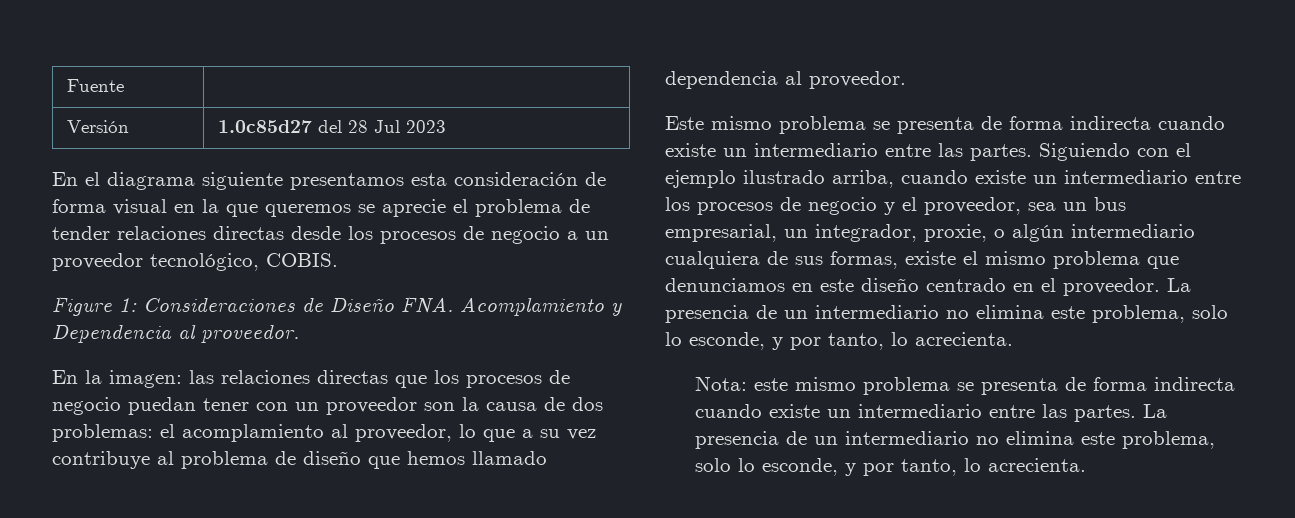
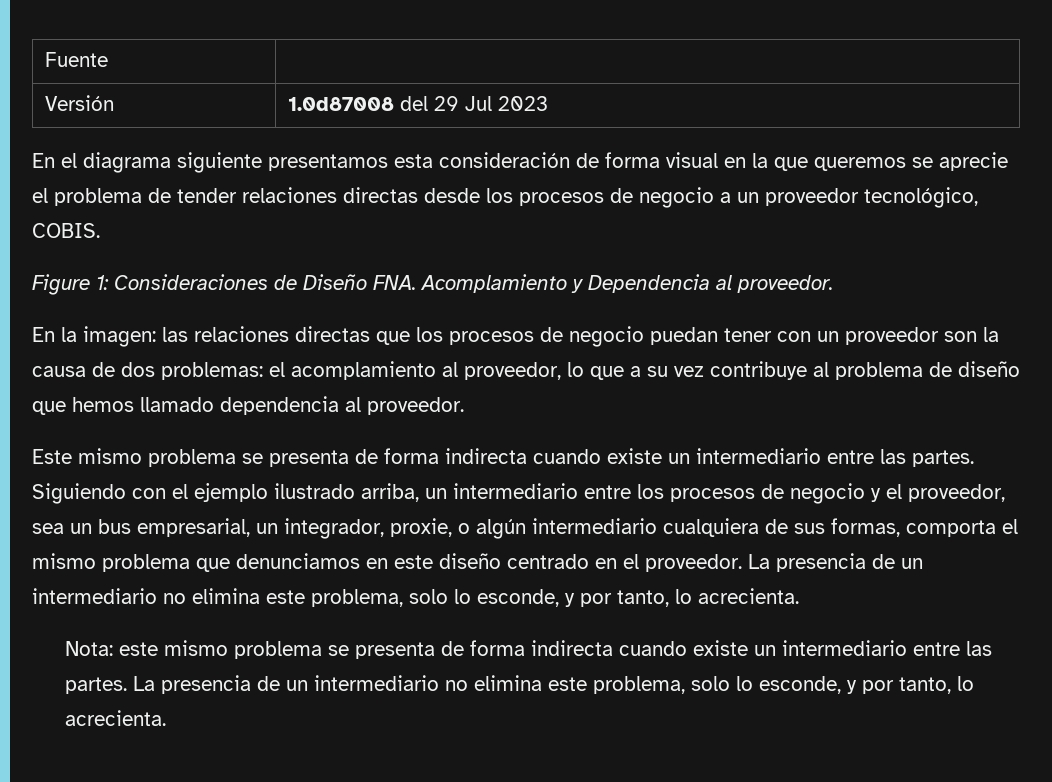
[218,120,369,133] 1.0c85d27 del 28 -> [287,96,459,111] 1.0d87008 del 29
[901,170,1026,184] cuando existe -> (419, 492) none
[905,251,956,265] existe -> [906,520,996,537] comporta

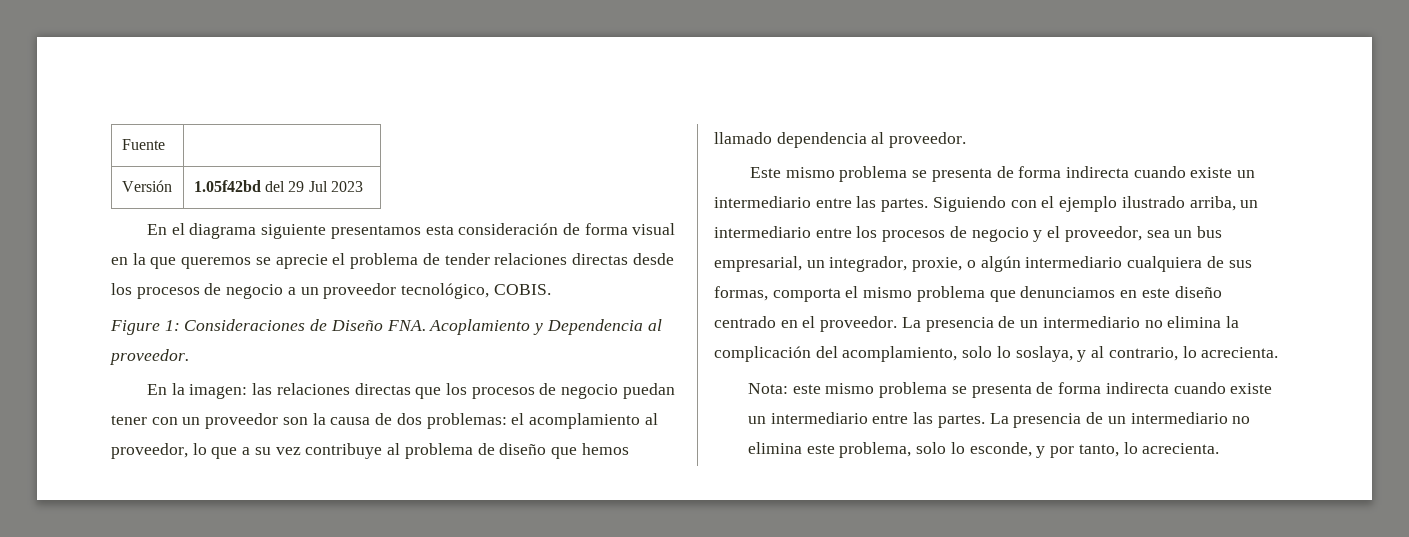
[287,97,394,111] 1.0d87008 -> [193,180,261,192] 1.05f42bd
[420,274,567,293] Acomplamiento -> [429,319,531,335] Acoplamiento
[266,589,669,607] este problema, solo lo esconde, y por tanto, -> [1225,316,1239,328] [714,346,1178,362] la complicación del acomplamiento, solo lo soslaya, y al contrario,

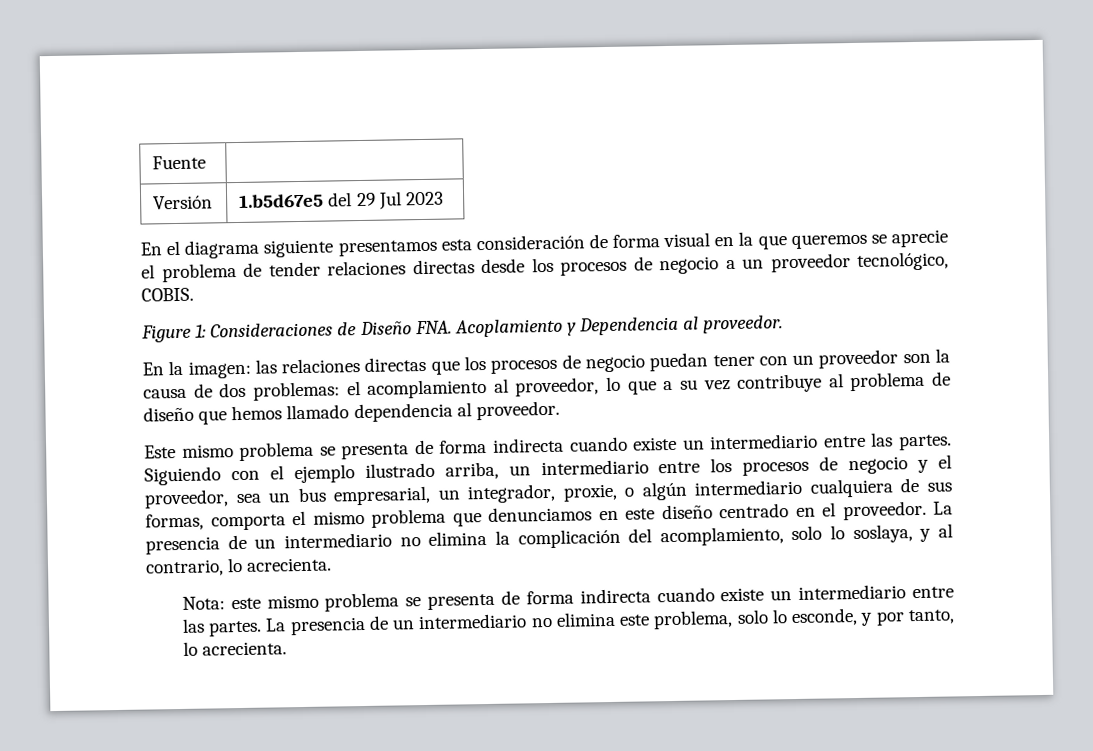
[193,180,261,192] 1.05f42bd -> [239,193,325,208] 1.b5d67e5

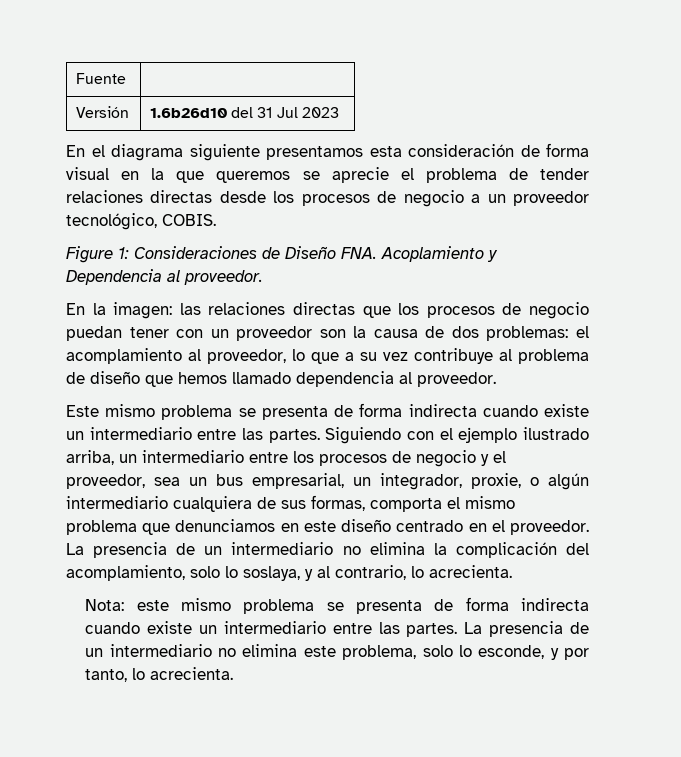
[239,192,376,208] 1.b5d67e5 del 29 -> [150,107,273,118] 1.6b26d10 del 31

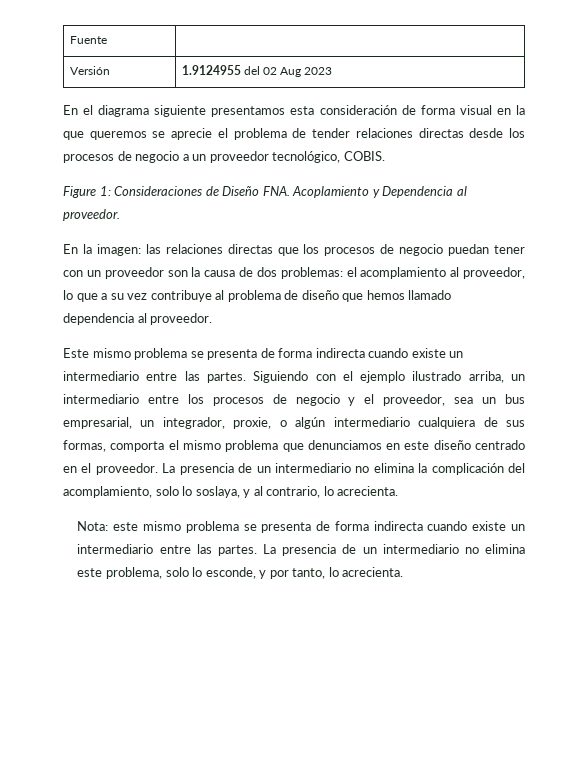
[150,107,298,118] 1.6b26d10 del 31 Jul -> [181,65,302,77] 1.9124955 del 02 Aug

